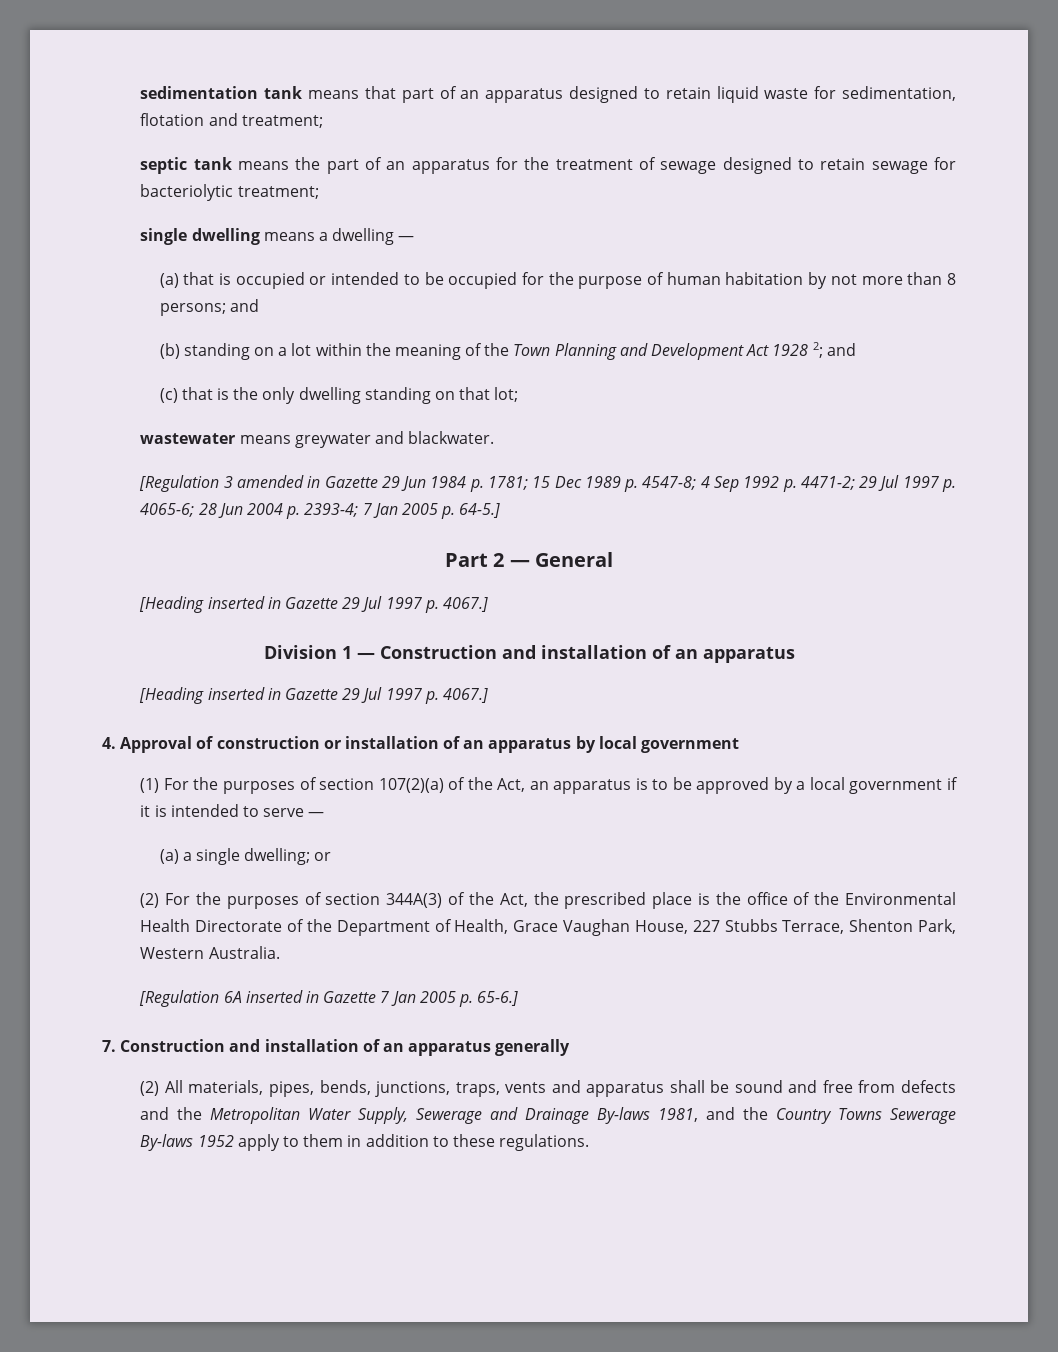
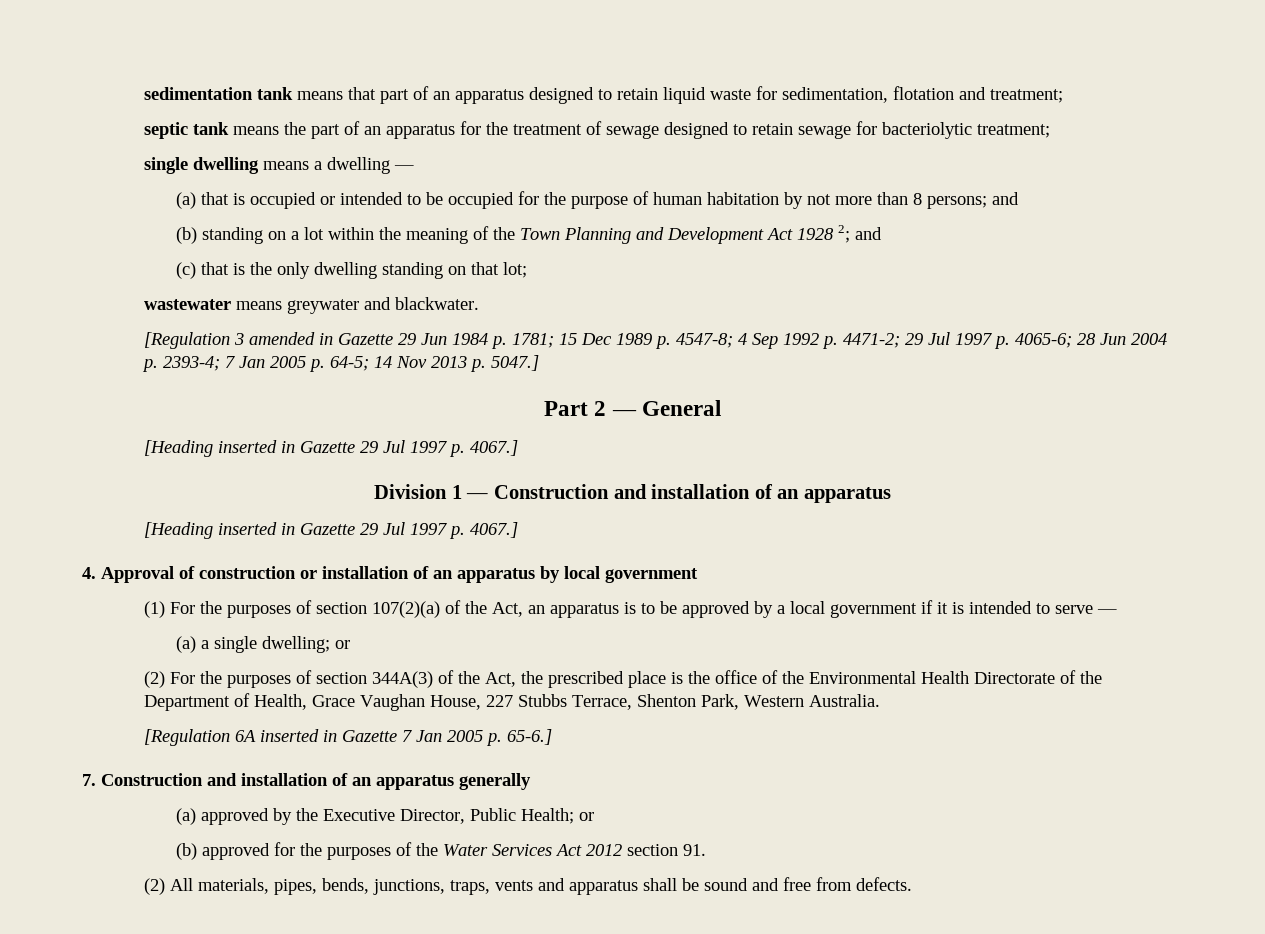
[459,503,501,518] 64-5.] -> [330,355,540,372] 64-5; 14 Nov 2013 p. 5047.]
(571, 1047) none -> [175,808,594,825] [175,842,706,860] // (a) approved by the Executive Director, Public Health; or // (b) approved for the purposes of the Water Services Act 2012 section 91.
[901,1080,957,1093] [140,1107,956,1124] [140,1134,590,1151] defects and the Metropolitan Water Supply, Sewerage and Drainage By-laws 1981, and the Country Towns Sewerage By-laws 1952 apply to them in addition to these regulations. -> [856,877,913,891] defects.

